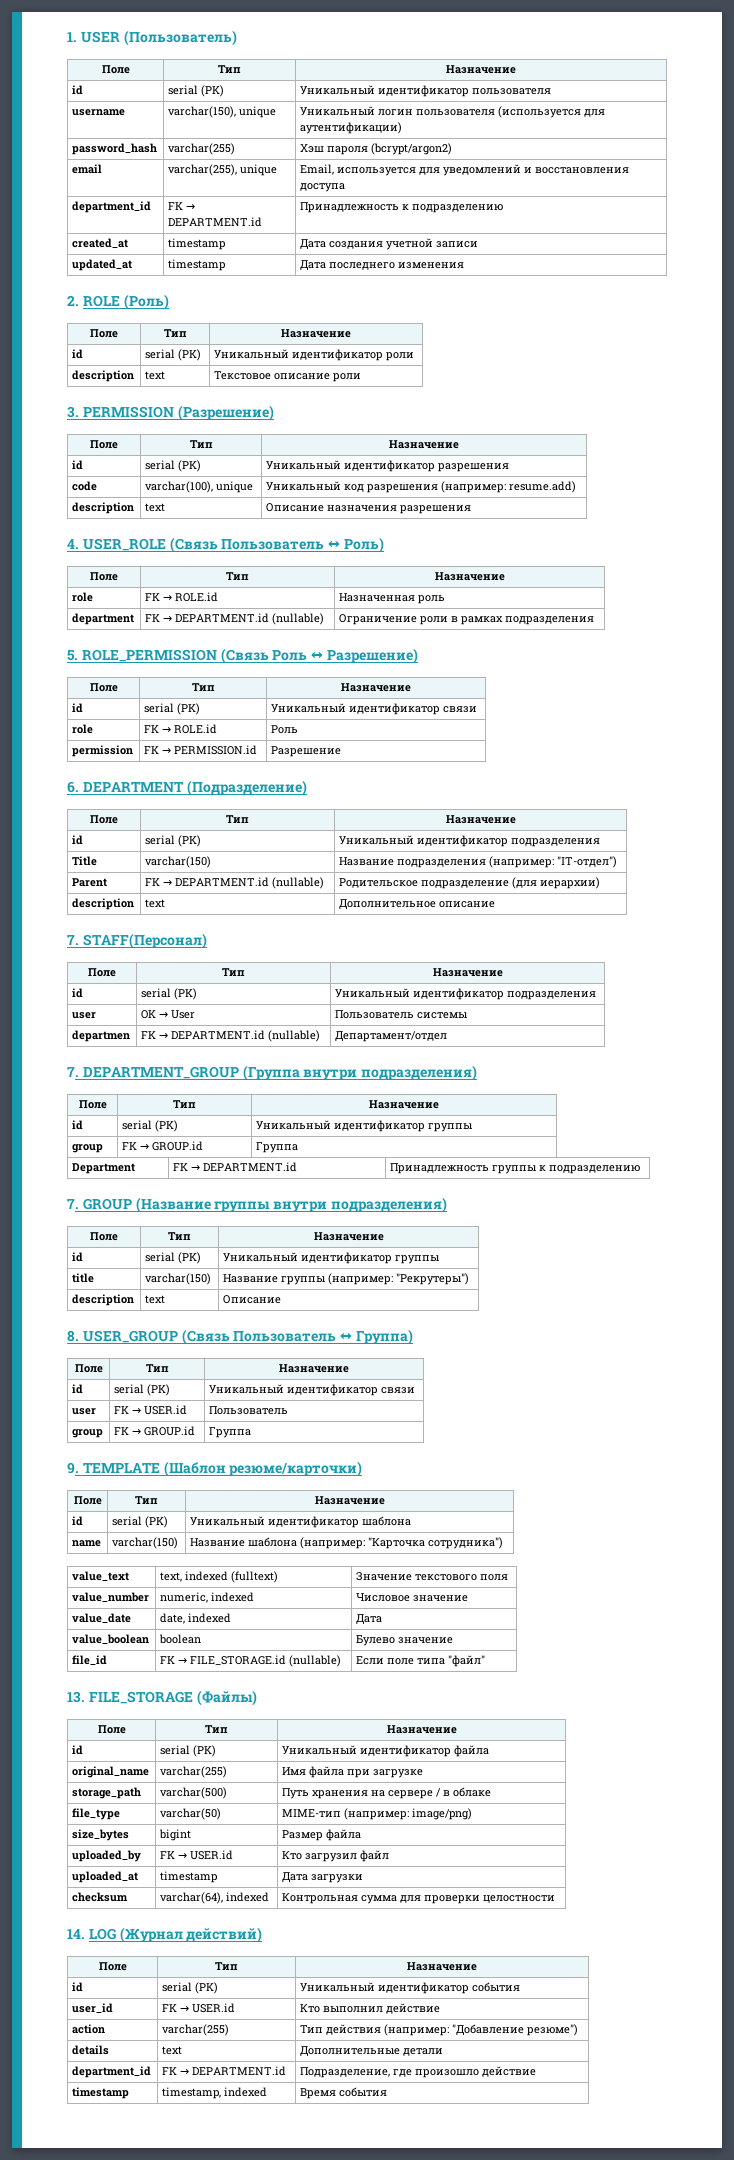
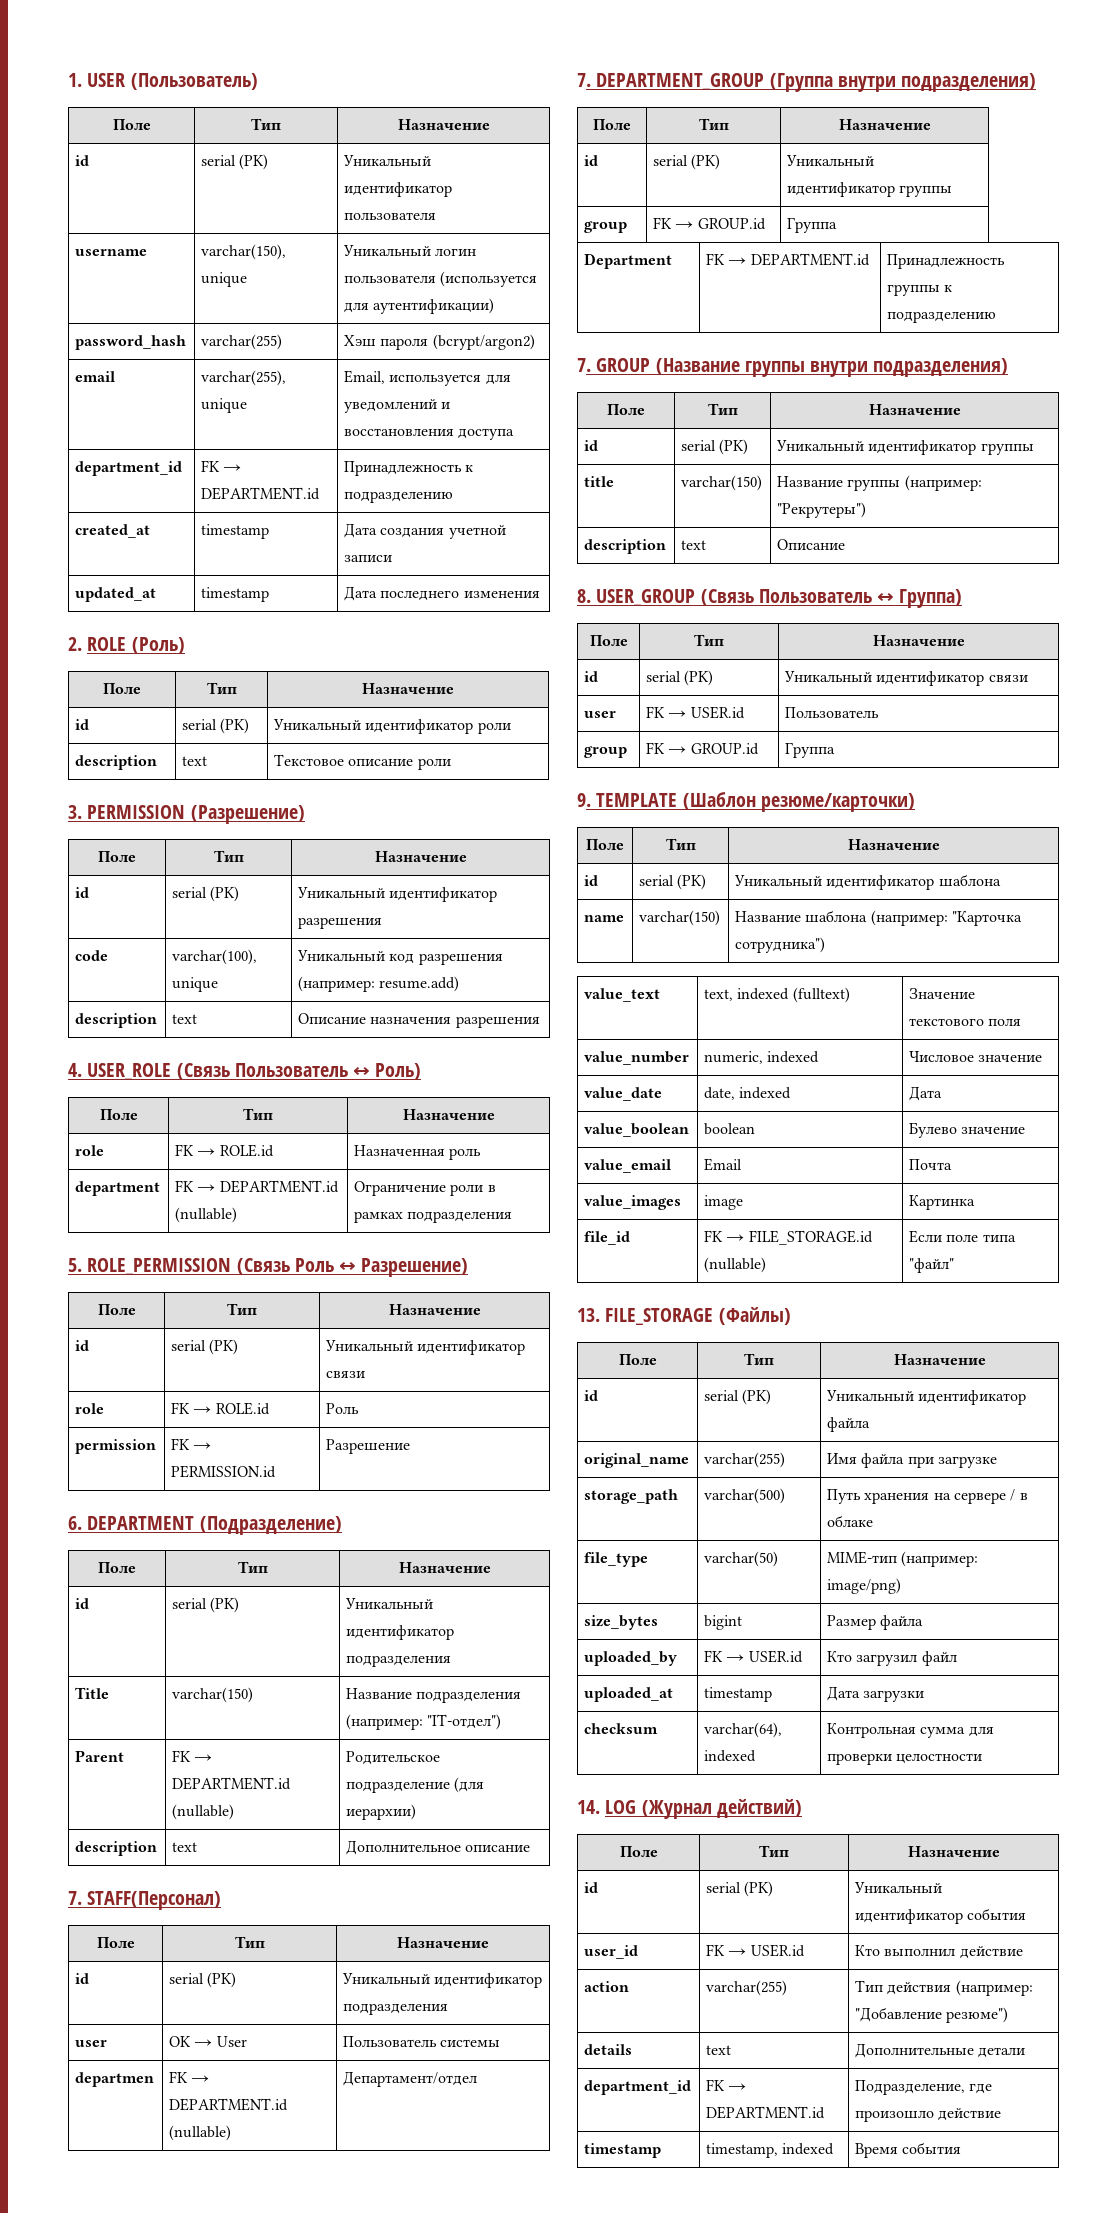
(454, 1640) none -> [584,1159,672,1173] [704,1158,743,1171] [909,1159,953,1170] [584,1195,682,1210] [704,1195,744,1210] [909,1195,976,1210] // value_email | Email | Почта // value_images | image | Картинка

